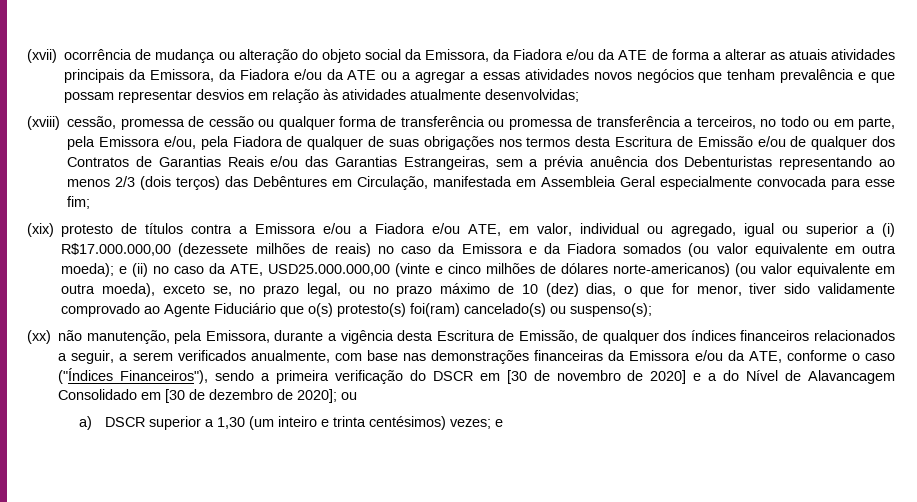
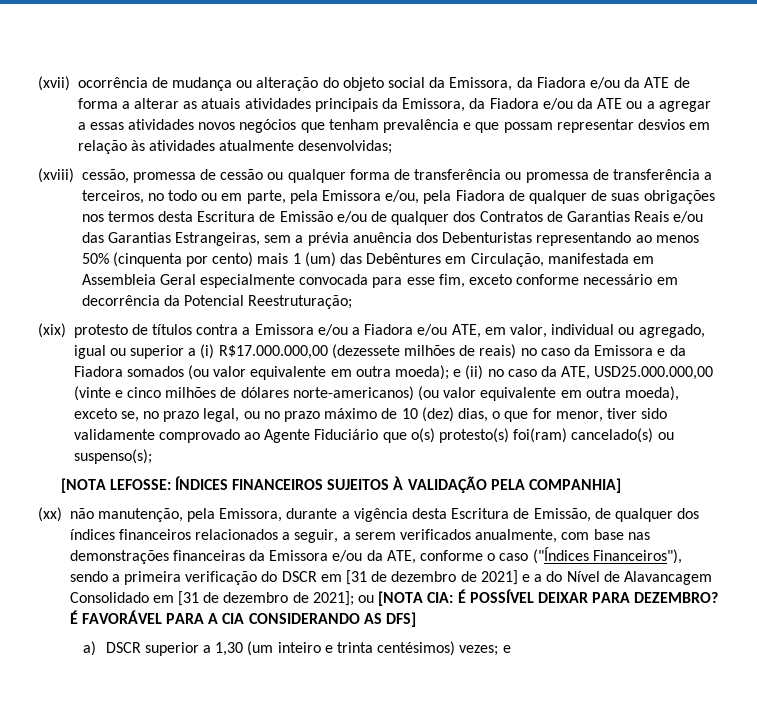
[115,176,221,190] 2/3 (dois terços) -> [81,252,336,267] 50% (cinquenta por cento) mais 1 (um)
[67,196,91,209] fim; -> [438,274,678,288] [81,295,353,309] fim, exceto conforme necessário em decorrência da Potencial Reestruturação;
(653, 310) none -> [60,476,622,493] // [NOTA LEFOSSE: ÍNDICES FINANCEIROS SUJEITOS À VALIDAÇÃO PELA COMPANHIA]
[506,370,687,384] [30 de novembro de 2020] -> [346,570,518,585] [31 de dezembro de 2021]
[165,389,358,403] [30 de dezembro de 2020]; ou -> [178,589,719,606] [69,610,417,627] [31 de dezembro de 2021]; ou [NOTA CIA: É POSSÍVEL DEIXAR PARA DEZEMBRO? É FAVORÁVEL PARA A CIA CONSIDERANDO AS DFS]

